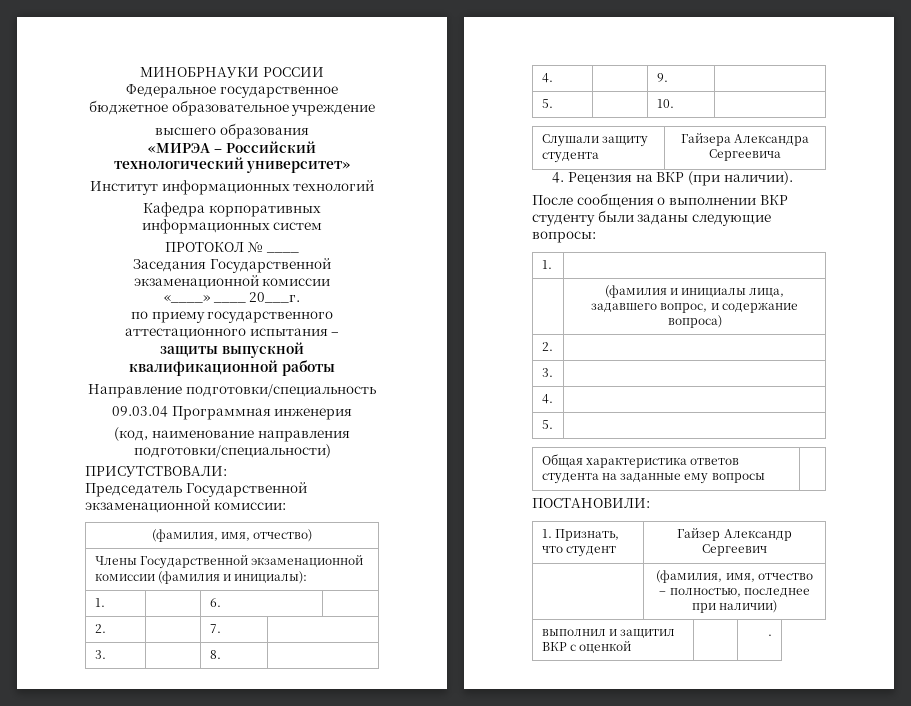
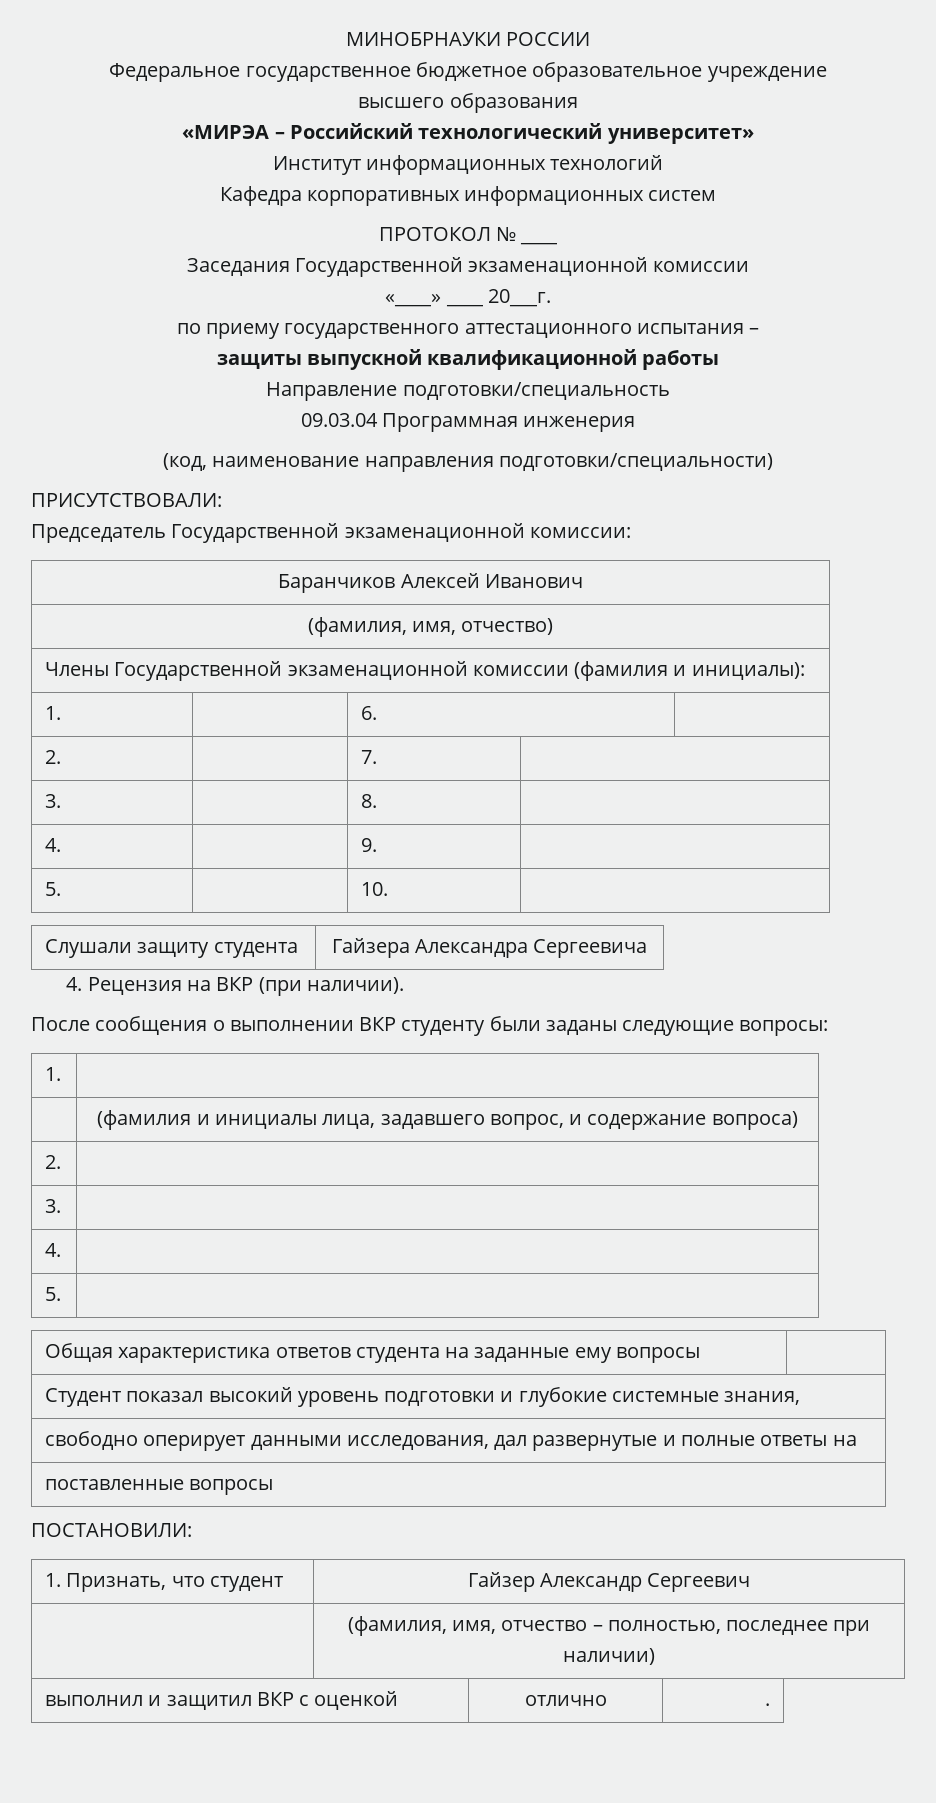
(286, 506) none -> [278,573,583,593] // Баранчиков Алексей Иванович
(765, 478) none -> [45,1387,801,1407] [45,1431,857,1451] [45,1479,274,1495] // Студент показал высокий уровень подготовки и глубокие системные знания, // свободно оперирует данными исследования, дал развернутые и полные ответы на // поставленные вопросы
(632, 647) none -> [524,1695,607,1706] отлично

